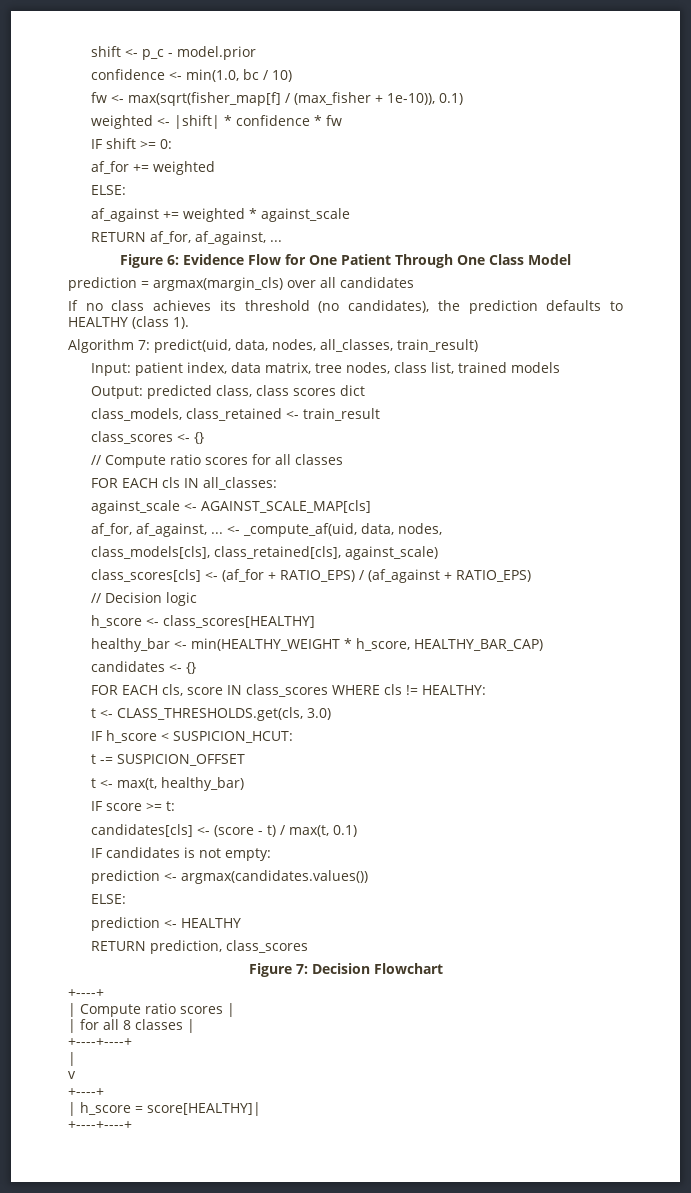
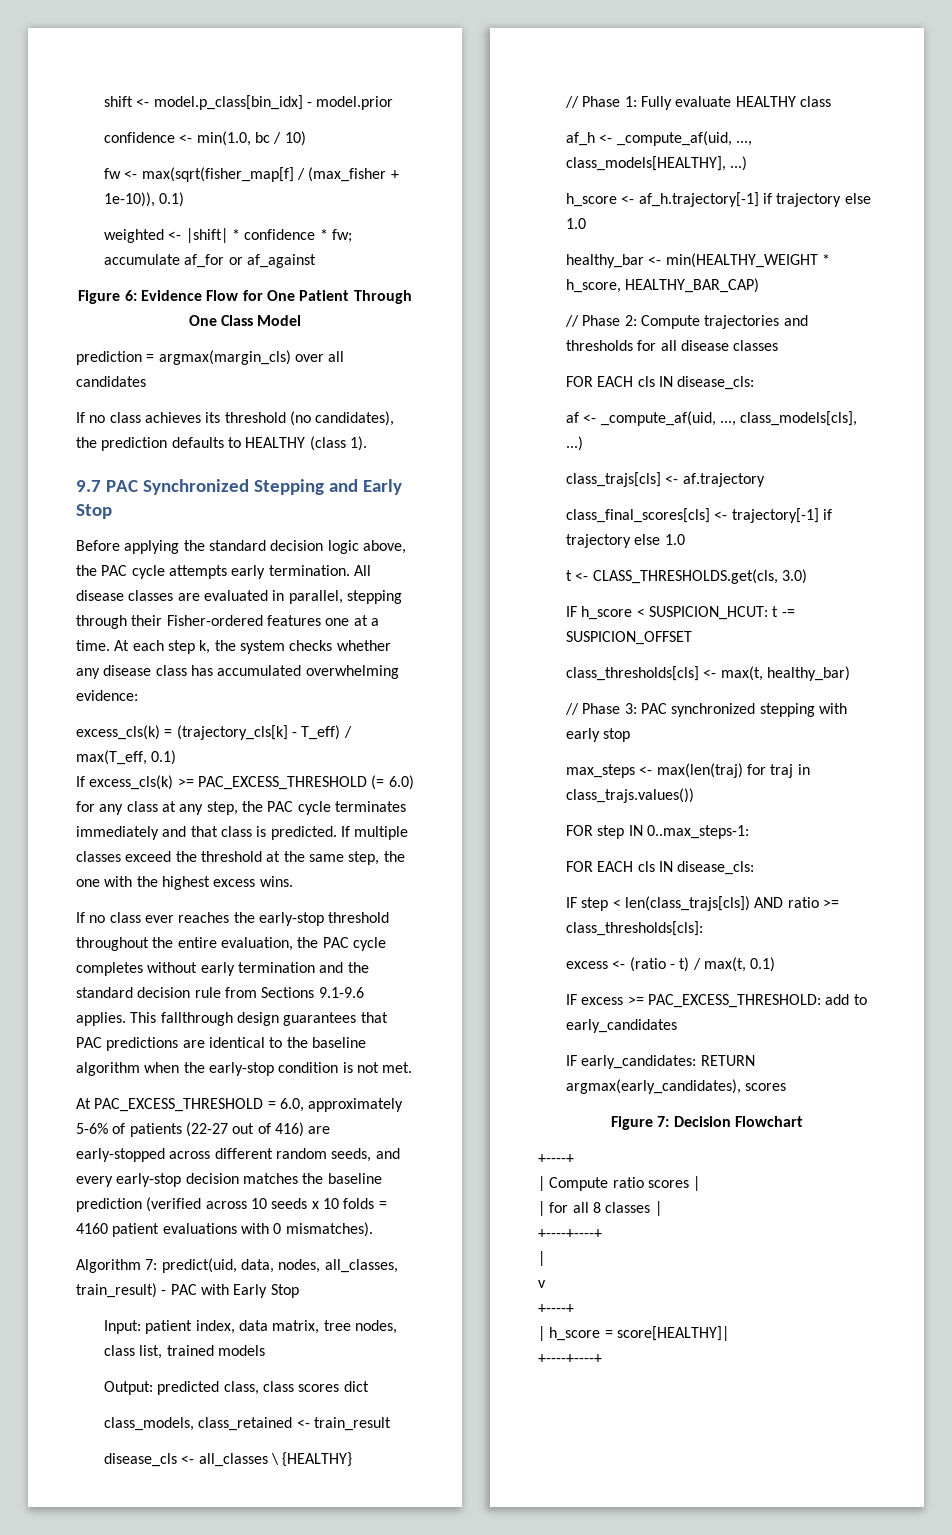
[141,49,164,60] p_c -> [153,95,303,110] model.p_class[bin_idx]
[325,115,342,126] [90,138,172,149] [90,161,215,175] [90,185,126,195] [90,208,350,222] [90,231,282,245] fw // IF shift >= 0: // af_for += weighted // ELSE: // af_against += weighted * against_scale // RETURN af_for, af_against, ... -> [332,229,353,243] [104,254,317,268] fw; accumulate af_for or af_against
(189, 323) none -> [76,479,402,495] [76,504,112,519] [76,540,406,554] [76,565,371,579] [76,590,402,604] [76,615,379,629] [76,640,391,654] [76,665,399,679] [76,690,138,701] [76,725,352,740] [76,750,177,765] [76,775,414,790] [76,801,406,815] [76,826,409,840] [76,851,405,865] [76,876,293,890] [76,912,390,926] [76,937,386,951] [76,962,369,976] [76,987,364,998] [76,1012,388,1026] [76,1037,366,1051] [76,1062,413,1076] [76,1098,404,1112] [76,1122,331,1137] [76,1148,400,1162] [76,1173,382,1187] [76,1197,387,1212] [76,1222,373,1237] // 9.7 PAC Synchronized Stepping and Early Stop // Before applying the standard decision logic above, the PAC cycle attempts early termination. All disease classes are evaluated in parallel, stepping through their Fisher-ordered features one at a time. At each step k, the system checks whether any disease class has accumulated overwhelming evidence: // excess_cls(k) = (trajectory_cls[k] - T_eff) / max(T_eff, 0.1) // If excess_cls(k) >= PAC_EXCESS_THRESHOLD (= 6.0) for any class at any step, the PAC cycle terminates immediately and that class is predicted. If multiple classes exceed the threshold at the same step, the one with the highest excess wins. // If no class ever reaches the early-stop threshold throughout the entire evaluation, the PAC cycle completes without early termination and the standard decision rule from Sections 9.1-9.6 applies. This fallthrough design guarantees that PAC predictions are identical to the baseline algorithm when the early-stop condition is not met. // At PAC_EXCESS_THRESHOLD = 6.0, approximately 5-6% of patients (22-27 out of 416) are early-stopped across different random seeds, and every early-stop decision matches the baseline prediction (verified across 10 seeds x 10 folds = 4160 patient evaluations with 0 mismatches).
(478, 345) none -> [161,1284,299,1298] - PAC with Early Stop
[90,431,204,444] [90,454,343,468] [90,477,277,490] [90,500,371,514] [90,523,442,537] [90,546,438,560] [90,569,531,583] [90,592,197,606] [90,615,315,628] class_scores <- {} // // Compute ratio scores for all classes // FOR EACH cls IN all_classes: // against_scale <- AGAINST_SCALE_MAP[cls] // af_for, af_against, ... <- _compute_af(uid, data, nodes, // class_models[cls], class_retained[cls], against_scale) // class_scores[cls] <- (af_for + RATIO_EPS) / (af_against + RATIO_EPS) // // Decision logic // h_score <- class_scores[HEALTHY] -> [104,1452,353,1467] [565,96,832,110] [566,131,753,146] [566,156,748,171] [566,192,871,207] [566,218,587,229] disease_cls <- all_classes \ {HEALTHY} // // Phase 1: Fully evaluate HEALTHY class // af_h <- _compute_af(uid, ..., class_models[HEALTHY], ...) // h_score <- af_h.trajectory[-1] if trajectory else 1.0
[90,661,196,674] [90,684,486,697] candidates <- {} // FOR EACH cls, score IN class_scores WHERE cls != HEALTHY: -> [565,315,808,329] [566,340,779,351] [566,376,755,390] [566,411,858,426] [566,436,584,451] [566,472,765,487] [566,508,833,523] [566,534,685,548] // Phase 2: Compute trajectories and thresholds for all disease classes // FOR EACH cls IN disease_cls: // af <- _compute_af(uid, ..., class_models[cls], ...) // class_trajs[cls] <- af.trajectory // class_final_scores[cls] <- trajectory[-1] if trajectory else 1.0
(293, 737) // -> (769, 613) none
[90,778,96,788] t -> [566,666,700,681] class_thresholds[cls]
[90,801,175,811] [90,824,254,837] IF score >= t: // candidates[cls] <- (score -> [565,703,848,717] [566,728,631,742] [566,763,810,778] [566,788,695,803] [566,825,750,839] [566,861,755,875] [566,896,840,911] [566,921,704,936] [566,957,666,972] // Phase 3: PAC synchronized stepping with early stop // max_steps <- max(len(traj) for traj in class_trajs.values()) // FOR step IN 0..max_steps-1: // FOR EACH cls IN disease_cls: // IF step < len(class_trajs[cls]) AND ratio >= class_thresholds[cls]: // excess <- (ratio
[105,847,271,861] [90,870,368,884] [90,894,126,904] [90,917,241,931] [90,940,308,954] candidates is not empty: // prediction <- argmax(candidates.values()) // ELSE: // prediction <- HEALTHY // RETURN prediction, class_scores -> [581,994,867,1008] [566,1019,678,1033] [566,1055,755,1069] [566,1079,787,1094] excess >= PAC_EXCESS_THRESHOLD: add to early_candidates // IF early_candidates: RETURN argmax(early_candidates), scores

